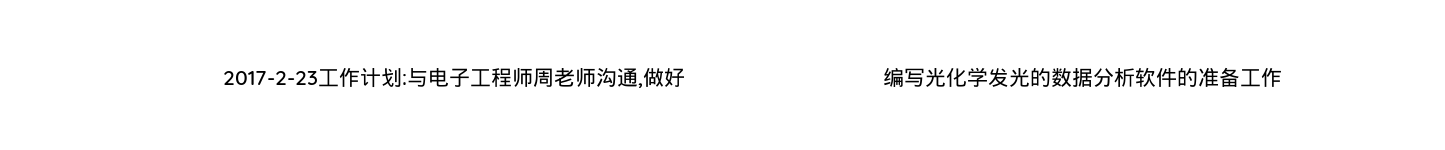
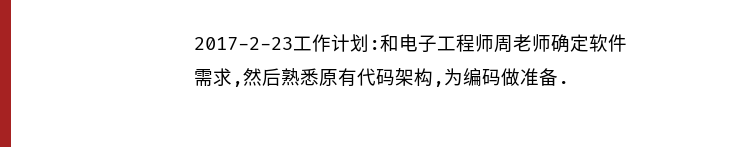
[406,68,428,87] 与 -> [380,34,400,52] 和
[595,67,1282,88] 沟通,做好编写光化学发光的数据分析软件的准备工作 -> [551,34,628,53] [194,68,570,87] 确定软件需求,然后熟悉原有代码架构,为编码做准备.

